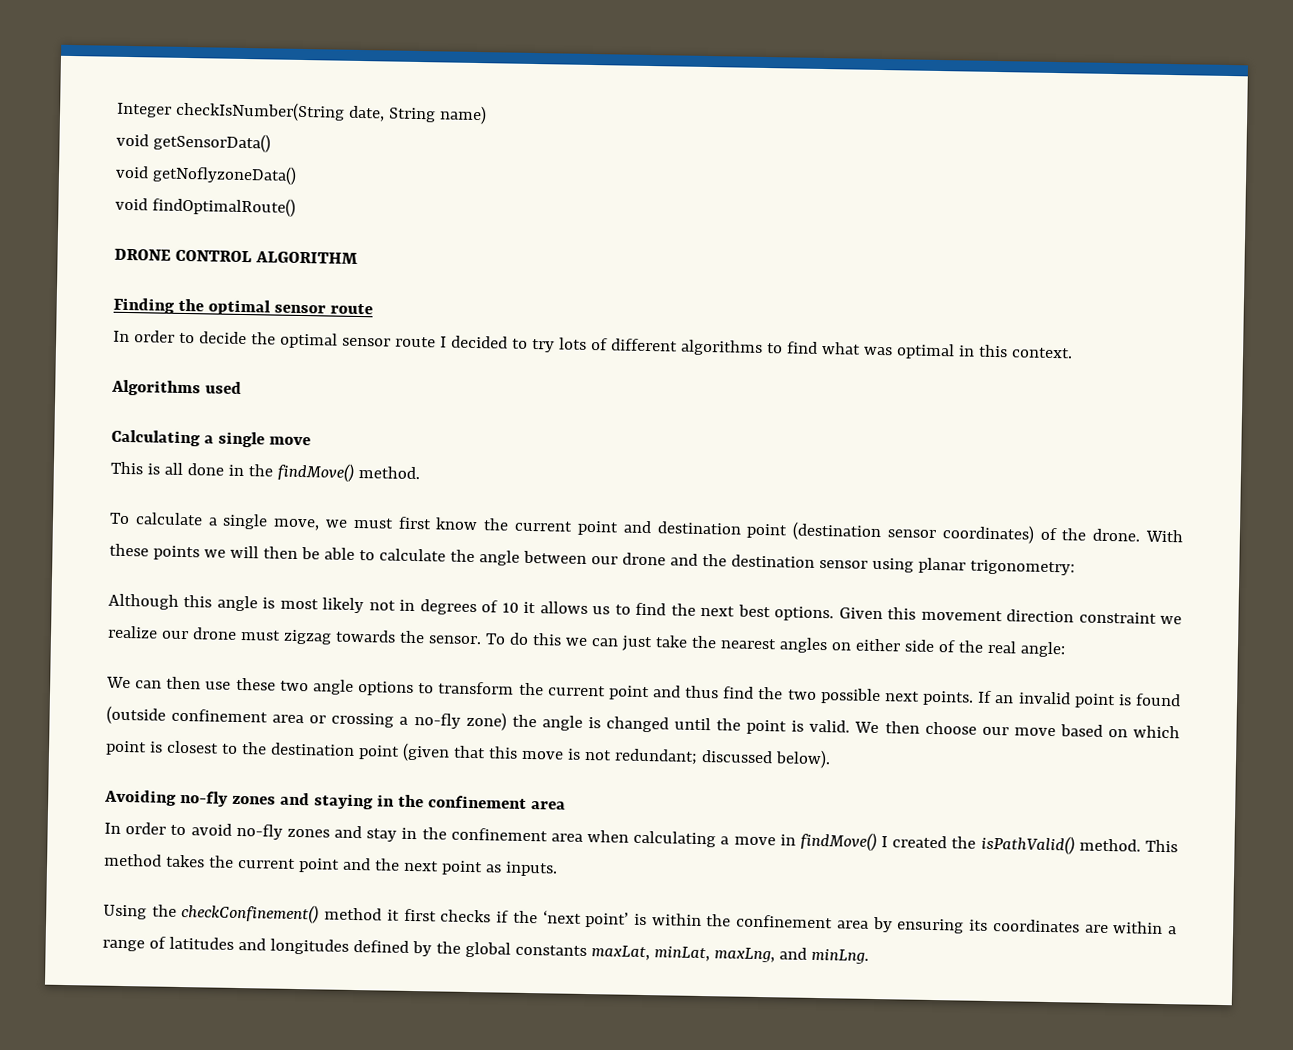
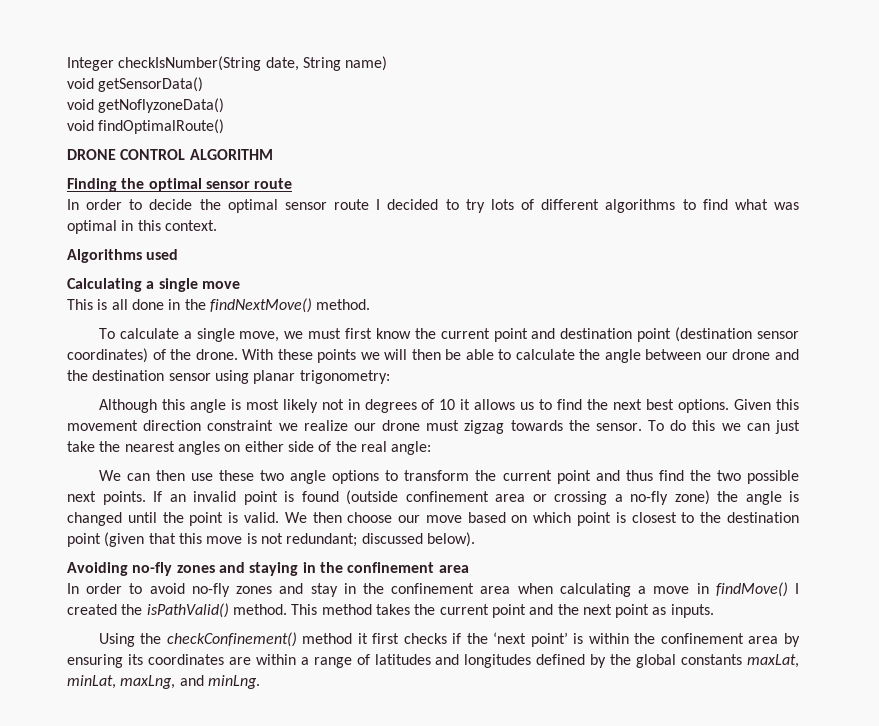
[276,462,355,482] findMove() -> [209,298,312,313] findNextMove()

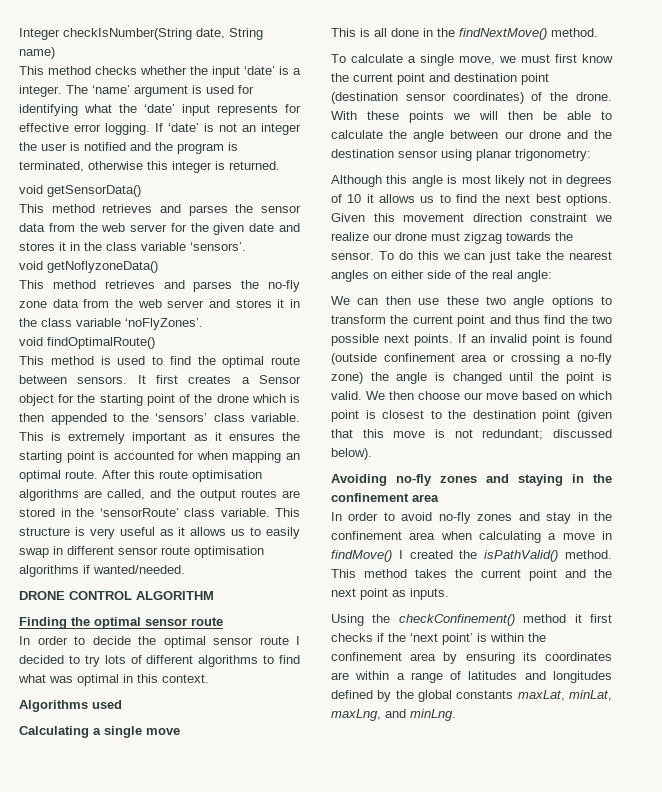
[67,77,204,92] [67,98,225,113] [67,119,225,134] void getSensorData() // void getNoflyzoneData() // void findOptimalRoute() -> [19,66,301,78] [19,85,254,97] [19,104,301,116] [19,123,301,135] [19,142,238,154] [19,161,280,173] [19,185,141,197] [19,204,301,216] [19,223,300,235] [19,242,246,251] [19,261,158,273] [19,280,300,292] [19,299,300,308] [19,318,203,330] [19,337,155,349] [19,356,300,368] [19,375,301,384] [19,394,301,406] [19,413,300,425] [19,432,300,444] [19,451,300,463] [19,470,262,482] [19,489,300,501] [19,508,300,517] [19,527,300,539] [19,546,264,558] [19,565,185,577] This method checks whether the input ‘date’ is a integer. The ‘name’ argument is used for identifying what the ‘date’ input represents for effective error logging. If ‘date’ is not an integer the user is notified and the program is terminated, otherwise this integer is returned. // void getSensorData() // This method retrieves and parses the sensor data from the web server for the given date and stores it in the class variable ‘sensors’. // void getNoflyzoneData() // This method retrieves and parses the no-fly zone data from the web server and stores it in the class variable ‘noFlyZones’. // void findOptimalRoute() // This method is used to find the optimal route between sensors. It first creates a Sensor object for the starting point of the drone which is then appended to the ‘sensors’ class variable. This is extremely important as it ensures the starting point is accounted for when mapping an optimal route. After this route optimisation algorithms are called, and the output routes are stored in the ‘sensorRoute’ class variable. This structure is very useful as it allows us to easily swap in different sensor route optimisation algorithms if wanted/needed.

